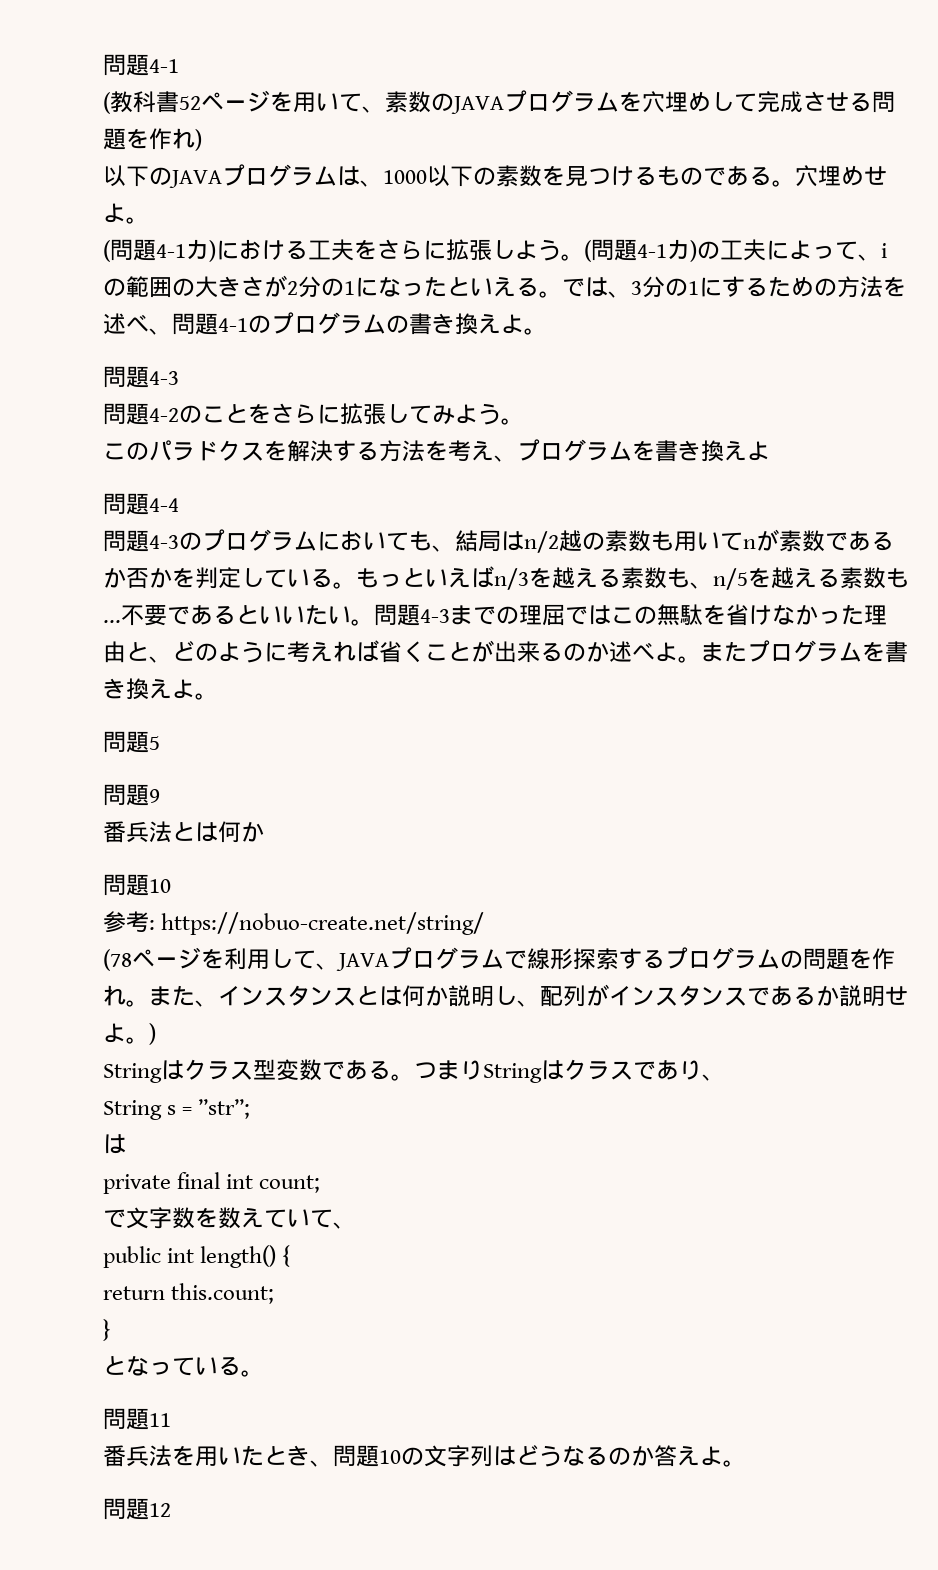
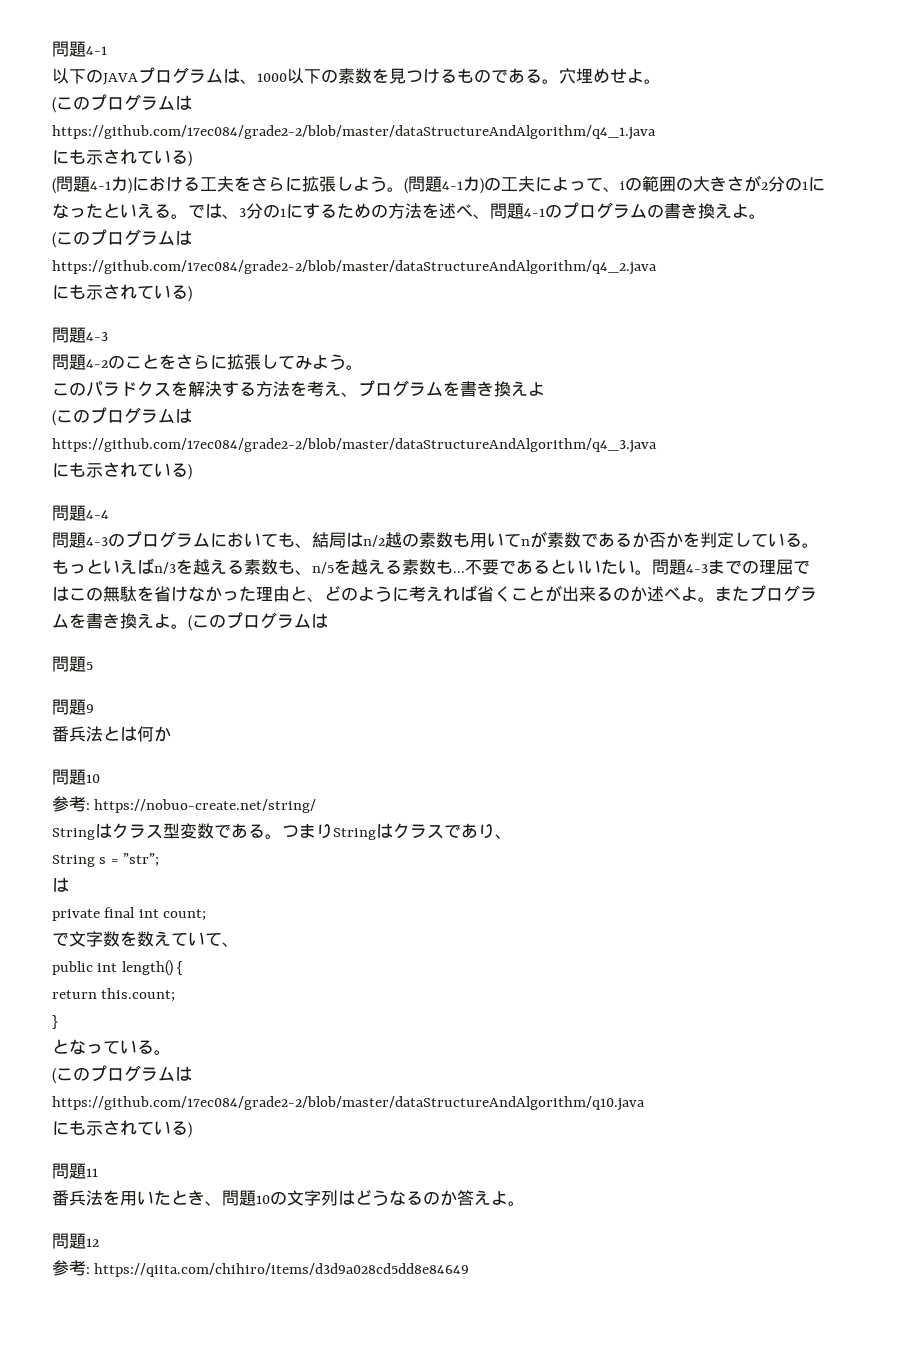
[103,54,179,76] [103,90,895,114] [103,128,202,151] 問題4-1 // (教科書52ページを用いて、素数のJAVAプログラムを穴埋めして完成させる問題を作れ) -> [52,41,107,57] 問題4-1
(149, 220) none -> [52,94,192,113] [52,125,656,140] [52,149,192,167] // (このプログラムは // https://github.com/17ec084/grade2-2/blob/master/dataStructureAndAlgorithm/q4_1.java // にも示されている)
(547, 331) none -> [52,229,192,248] [52,260,657,275] [52,284,192,302] // (このプログラムは // https://github.com/17ec084/grade2-2/blob/master/dataStructureAndAlgorithm/q4_2.java // にも示されている)
(770, 451) none -> [52,407,192,426] [52,438,657,453] [52,462,192,480] // (このプログラムは // https://github.com/17ec084/grade2-2/blob/master/dataStructureAndAlgorithm/q4_3.java // にも示されている)
(218, 696) none -> [188,612,328,631] (このプログラムは
[103,947,895,971] [103,984,908,1007] [103,1023,156,1045] // (78ページを利用して、JAVAプログラムで線形探索するプログラムの問題を作れ。また、インスタンスとは何か説明し、配列がインスタンスであるか説明せよ。) -> (317, 806) none
(264, 1373) none -> [52,1065,192,1084] [52,1096,645,1111] [52,1120,192,1138] // (このプログラムは // https://github.com/17ec084/grade2-2/blob/master/dataStructureAndAlgorithm/q10.java // にも示されている)
(171, 1510) none -> [52,1260,470,1277] // 参考: https://qiita.com/chihiro/items/d3d9a028cd5dd8e84649

